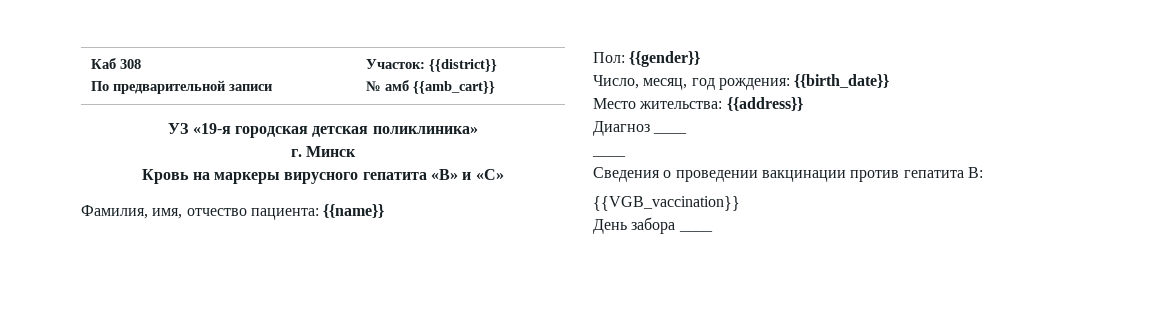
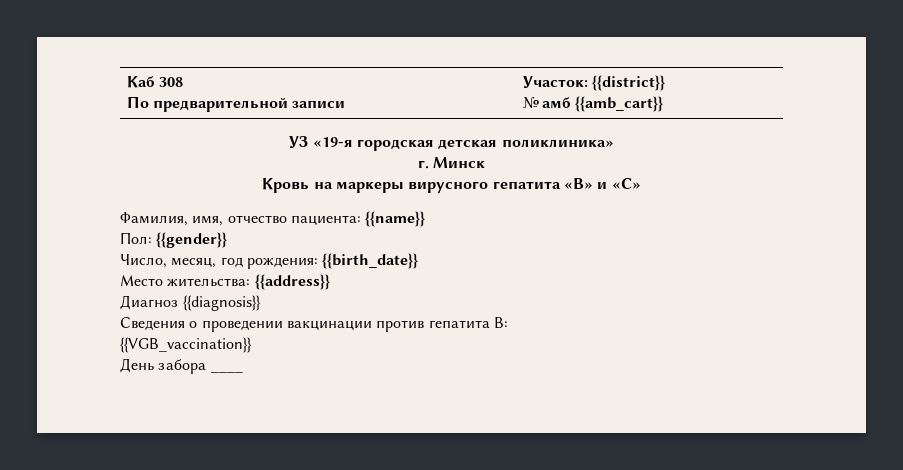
[653,132,688,134] [592,155,626,157] ____ // ____ -> [183,295,262,311] {{diagnosis}}

